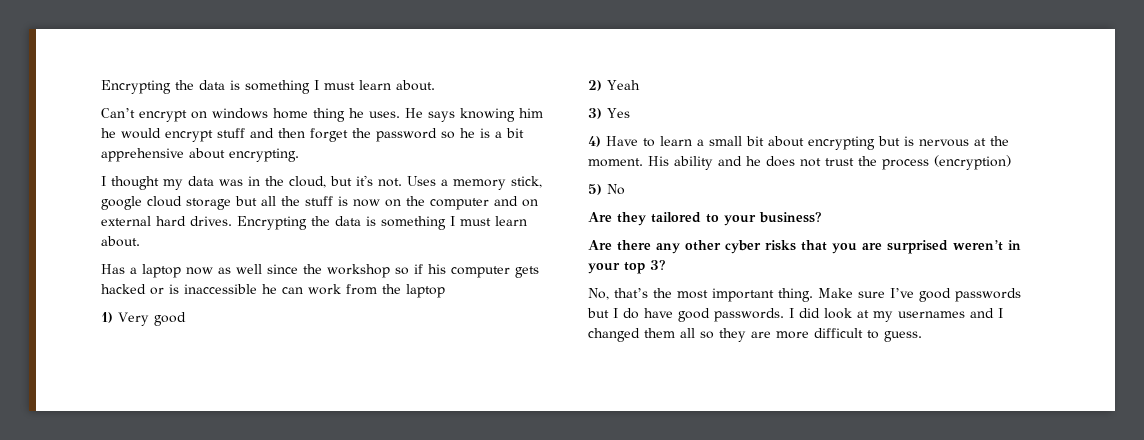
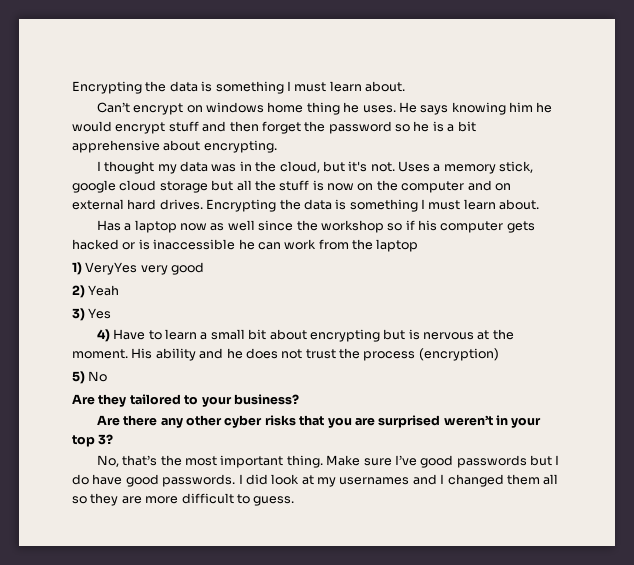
[118,312,149,326] Very -> [85,262,168,275] VeryYes very

